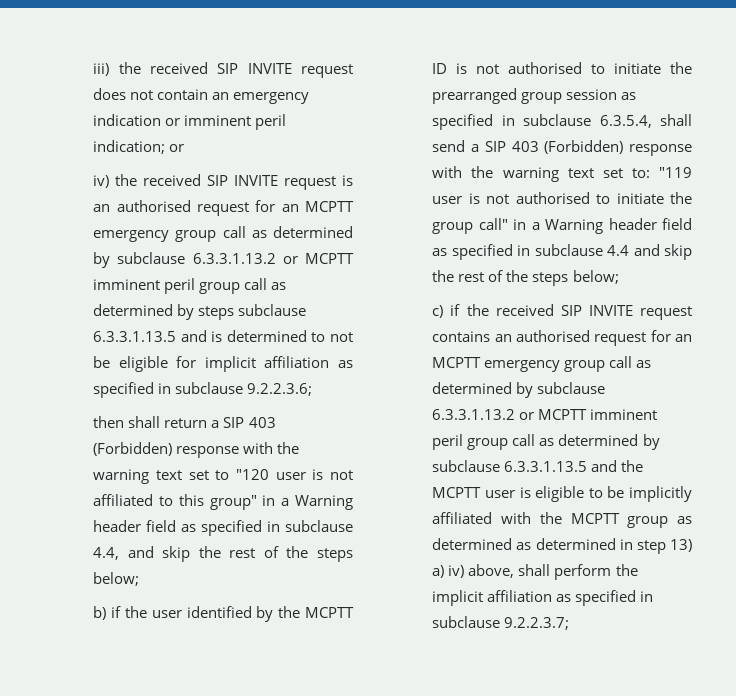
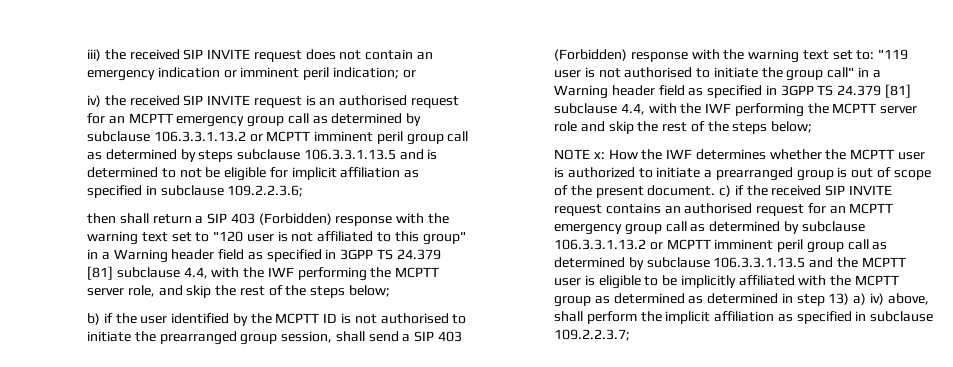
[192,253,276,264] 6.3.3.1.13.2 -> [153,131,246,142] 106.3.3.1.13.2
[93,331,177,342] 6.3.3.1.13.5 -> [303,149,396,160] 106.3.3.1.13.5
[247,383,313,396] 9.2.2.3.6; -> [227,185,304,197] 109.2.2.3.6;
[285,520,354,532] [93,547,120,560] subclause 4.4, -> [340,249,441,260] [86,266,440,281] [86,285,155,297] 3GPP TS 24.379 [81] subclause 4.4, with the IWF performing the MCPTT server role,
[566,89,637,100] [432,114,652,130] session as specified in subclause 6.3.5.4, -> [281,331,333,343] session,
[534,244,692,260] [432,270,619,286] subclause 4.4 and skip the rest of the steps below; // -> [780,84,911,98] [553,103,918,117] [553,121,813,134] [553,149,925,160] [553,167,931,181] [553,185,716,198] 3GPP TS 24.379 [81] subclause 4.4, with the IWF performing the MCPTT server role and skip the rest of the steps below; // NOTE x: How the IWF determines whether the MCPTT user is authorized to initiate a prearranged group is out of scope of the present document.
[432,409,516,420] 6.3.3.1.13.2 -> [553,239,646,250] 106.3.3.1.13.2
[504,461,588,472] 6.3.3.1.13.5 -> [713,257,806,268] 106.3.3.1.13.5
[504,617,570,630] 9.2.2.3.7; -> [553,329,630,341] 109.2.2.3.7;

